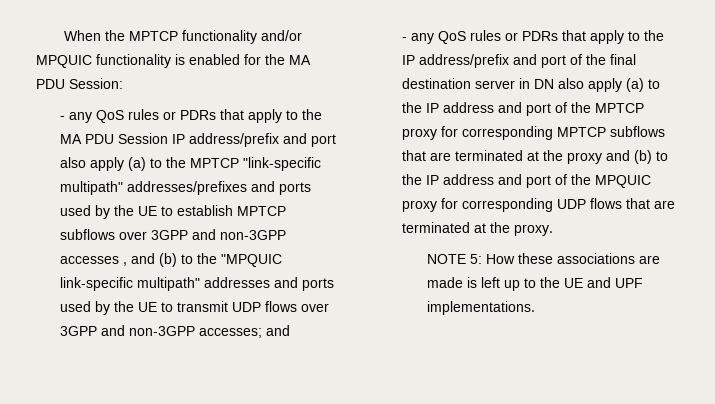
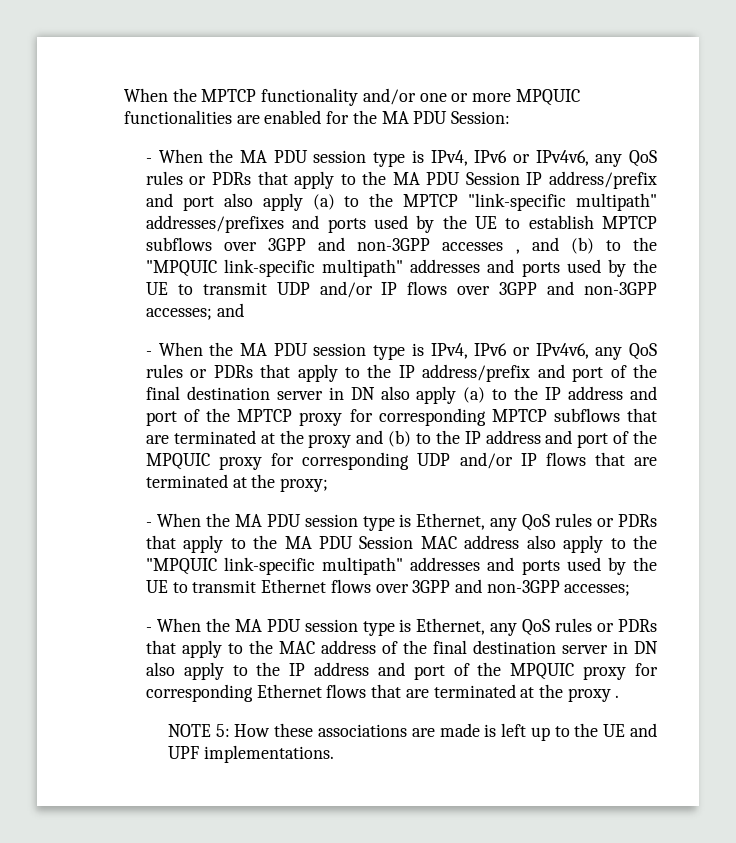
[36,54,185,68] MPQUIC functionality is -> [419,89,580,106] [124,110,260,124] one or more MPQUIC functionalities are
(66, 118) none -> [158,149,589,167] When the MA PDU session type is IPv4, IPv6 or IPv4v6,
(262, 307) none -> [319,281,398,298] and/or IP
(408, 39) none -> [158,342,589,360] When the MA PDU session type is IPv4, IPv6 or IPv4v6,
[590,198,676,209] [402,222,554,236] flows that are terminated at the proxy. -> [459,452,657,469] [145,474,329,492] [145,513,657,531] [145,535,657,553] [145,557,657,575] [145,579,631,596] [145,618,657,636] [145,640,659,658] [145,662,658,680] [145,684,620,702] and/or IP flows that are terminated at the proxy; // - When the MA PDU session type is Ethernet, any QoS rules or PDRs that apply to the MA PDU Session MAC address also apply to the "MPQUIC link-specific multipath" addresses and ports used by the UE to transmit Ethernet flows over 3GPP and non-3GPP accesses; // - When the MA PDU session type is Ethernet, any QoS rules or PDRs that apply to the MAC address of the final destination server in DN also apply to the IP address and port of the MPQUIC proxy for corresponding Ethernet flows that are terminated at the proxy .

